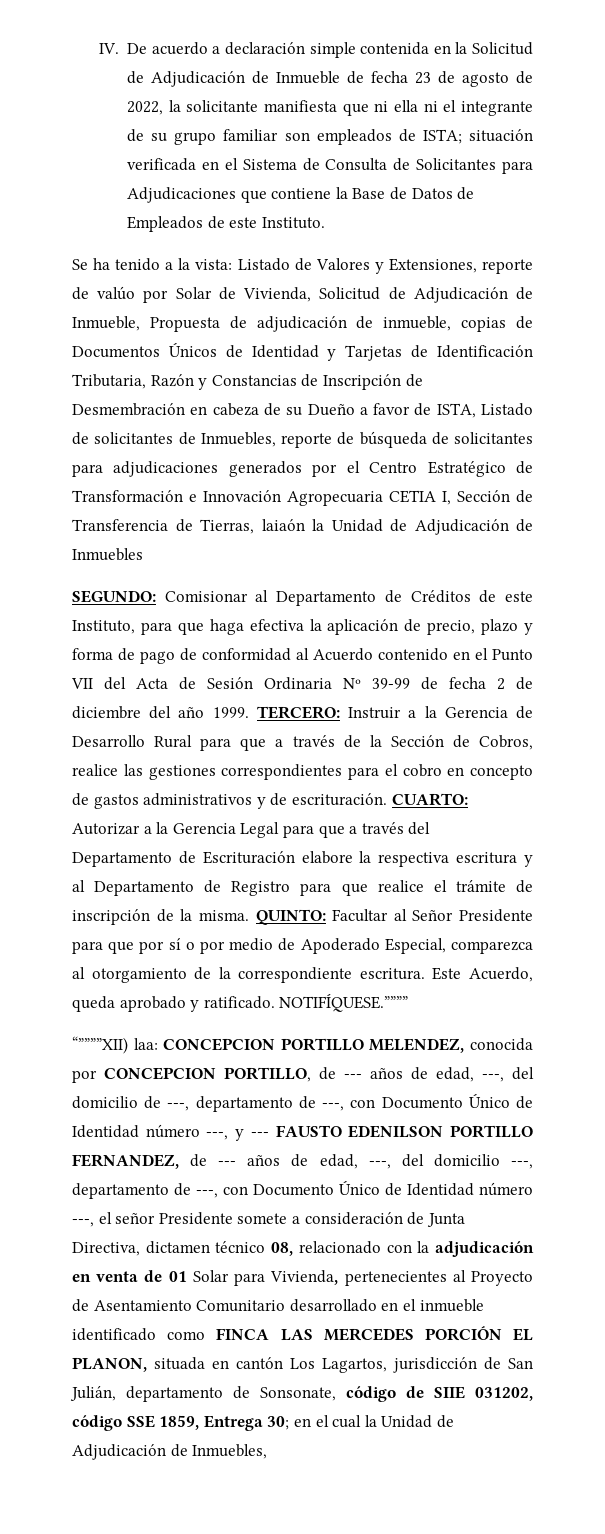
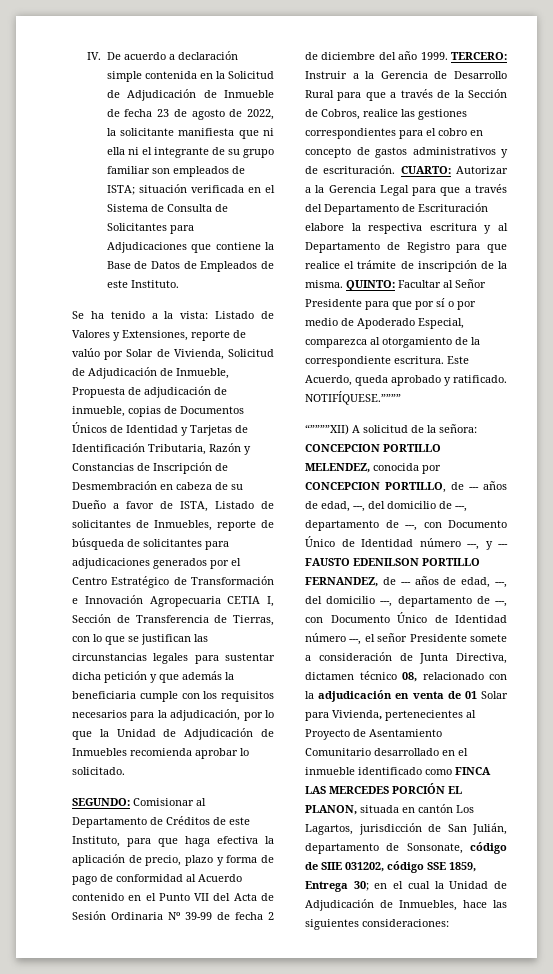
[261,519,305,531] laiaón -> [72,634,208,645] [72,653,275,664] [72,671,234,683] [72,691,274,702] [72,709,274,721] [72,731,92,740] con lo que se justifican las circunstancias legales para sustentar dicha petición y que además la beneficiaria cumple con los requisitos necesarios para la adjudicación, por lo que
(143, 554) none -> [130,748,249,759] [72,767,125,775] recomienda aprobar lo solicitado.
[133,1038,158,1050] laa: -> [352,424,477,433] A solicitud de la señora:
(268, 1451) none -> [463,900,507,908] [305,919,449,930] hace las siguientes consideraciones:

